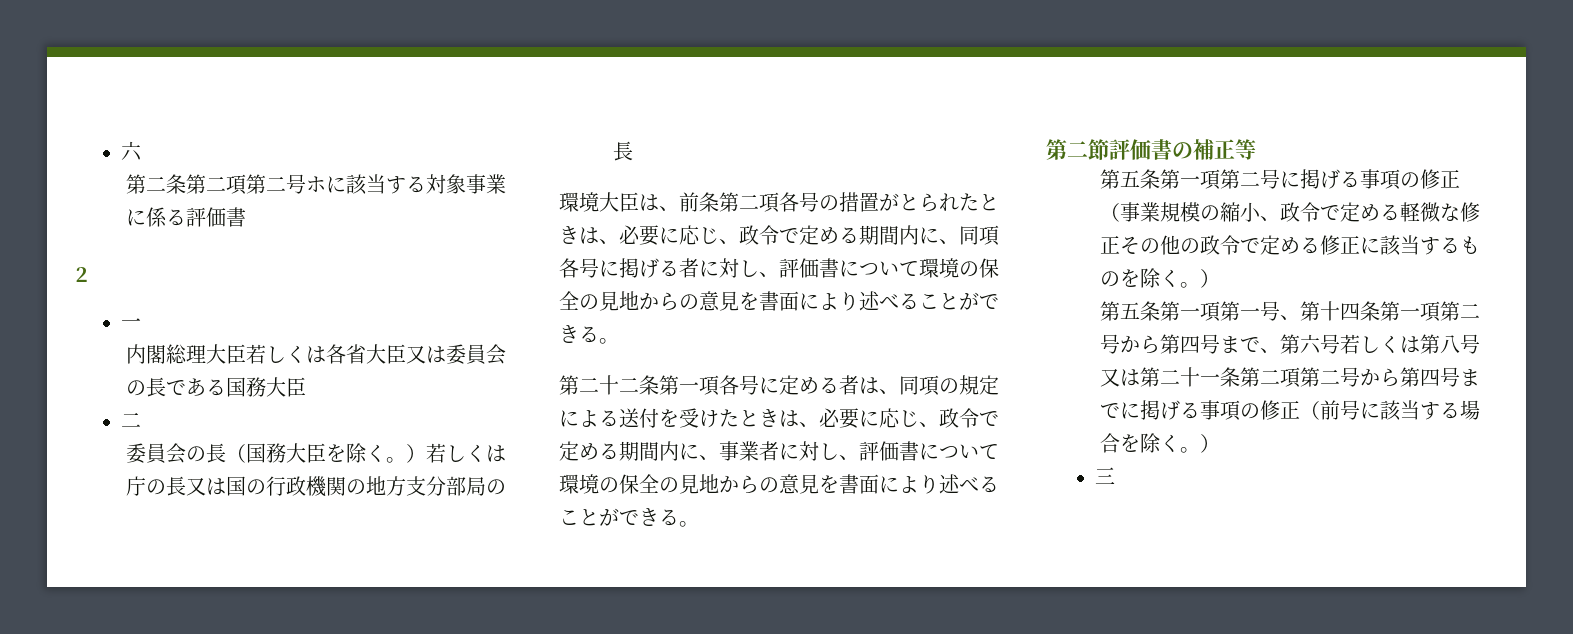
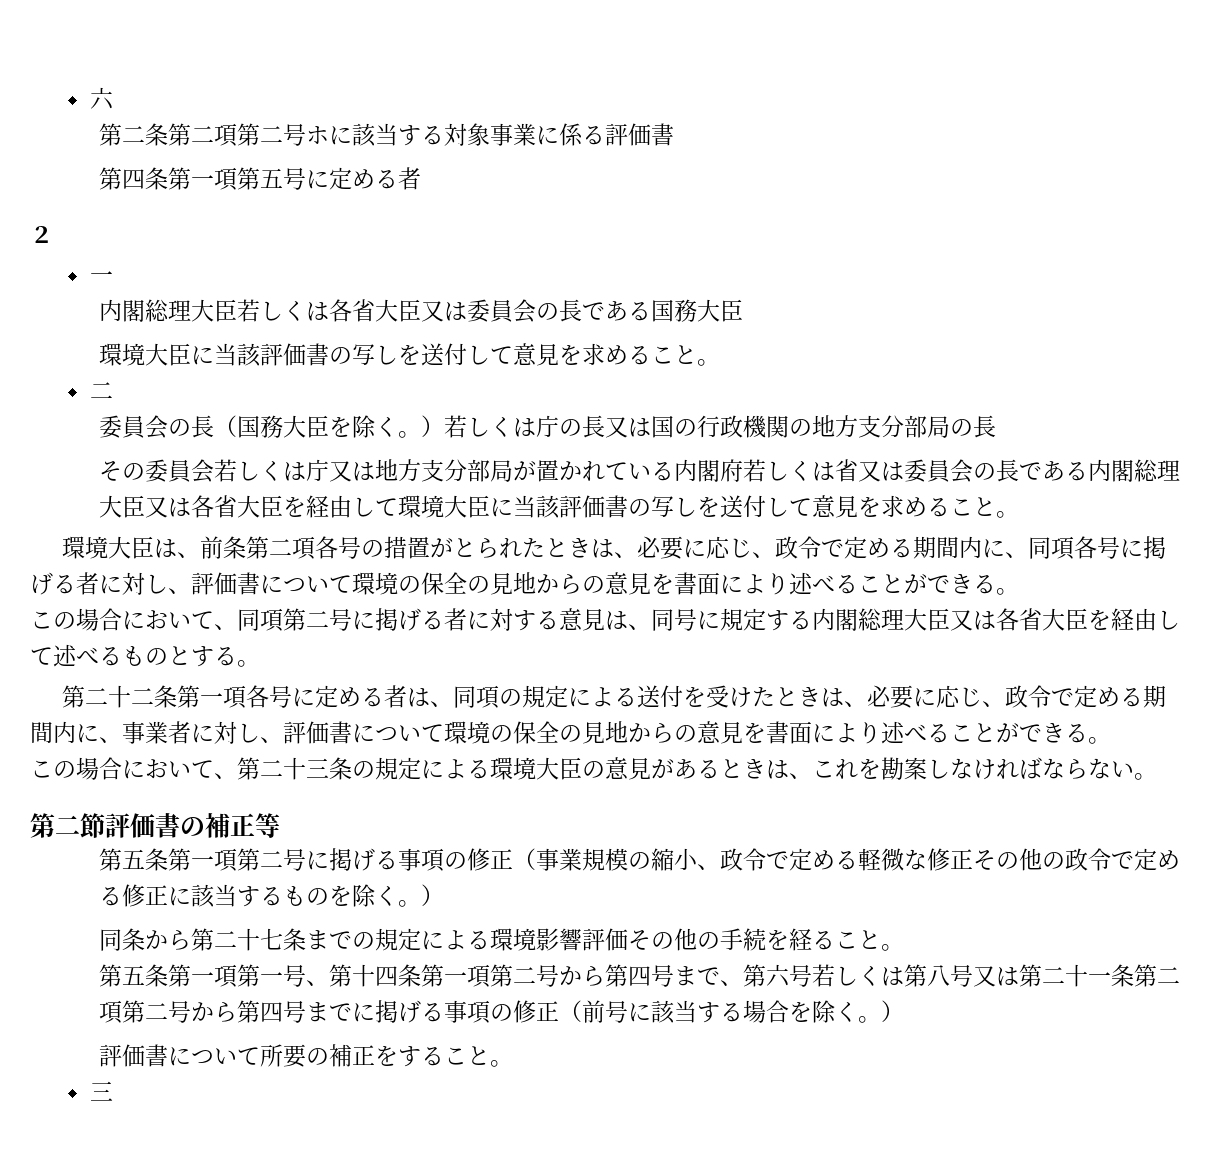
(247, 217) none -> [98,167,421,191] // 第四条第一項第五号に定める者
(307, 387) none -> [98,343,720,367] // 環境大臣に当該評価書の写しを送付して意見を求めること。
(634, 151) none -> [98,459,1180,483] [98,495,1019,519] // その委員会若しくは庁又は地方支分部局が置かれている内閣府若しくは省又は委員会の長である内閣総理大臣又は各省大臣を経由して環境大臣に当該評価書の写しを送付して意見を求めること。
(619, 341) none -> [30,608,1180,632] [30,644,260,667] // この場合において、同項第二号に掲げる者に対する意見は、同号に規定する内閣総理大臣又は各省大臣を経由して述べるものとする。
(699, 524) none -> [30,757,1157,780] // この場合において、第二十三条の規定による環境大臣の意見があるときは、これを勘案しなければならない。
(1221, 278) none -> [98,928,904,951] // 同条から第二十七条までの規定による環境影響評価その他の手続を経ること。
(1221, 443) none -> [98,1044,513,1068] // 評価書について所要の補正をすること。

